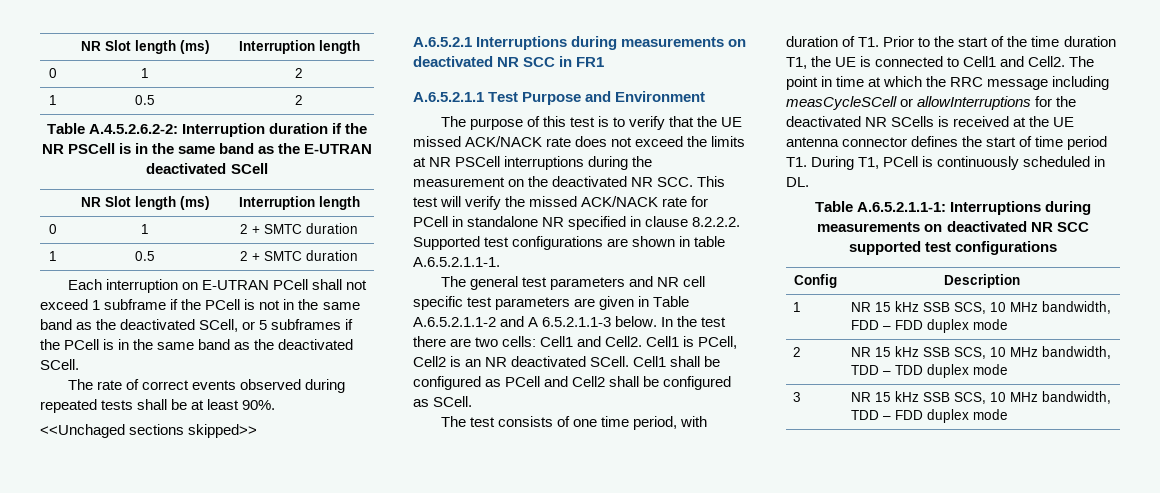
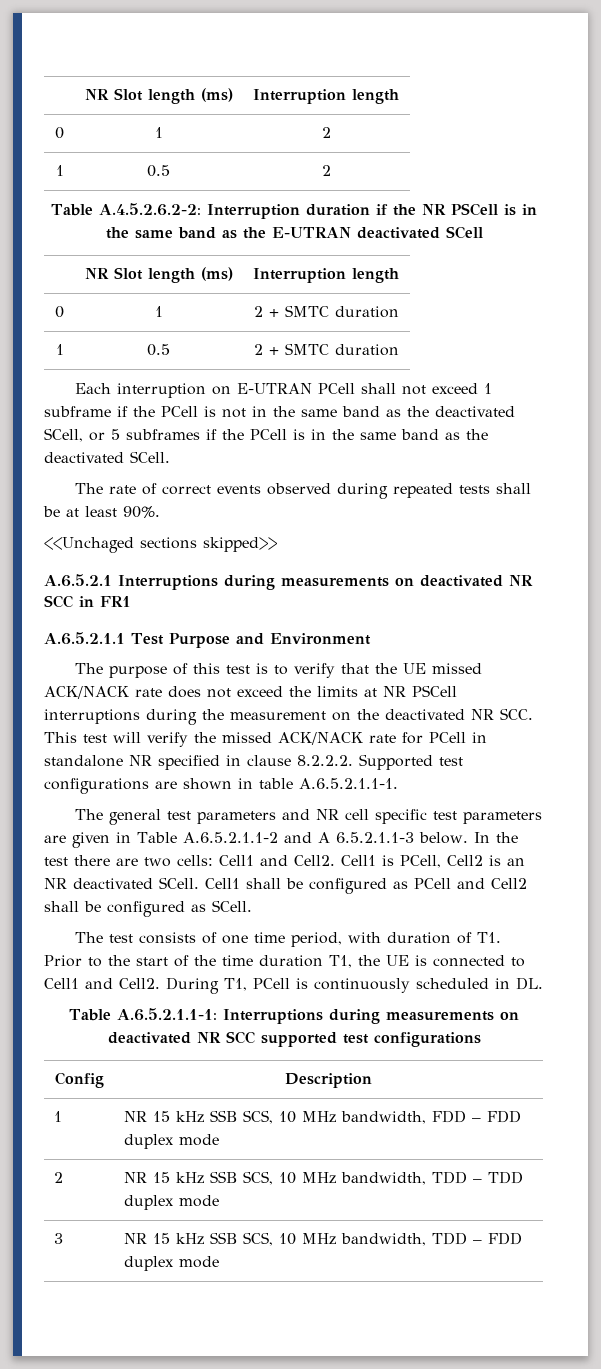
[1069,56,1095,67] [786,76,1110,90] [786,96,1077,110] [786,116,1075,127] [786,136,1108,150] [786,157,807,167] The point in time at which the RRC message including measCycleSCell or allowInterruptions for the deactivated NR SCells is received at the UE antenna connector defines the start of time period T1. -> (160, 983) none

